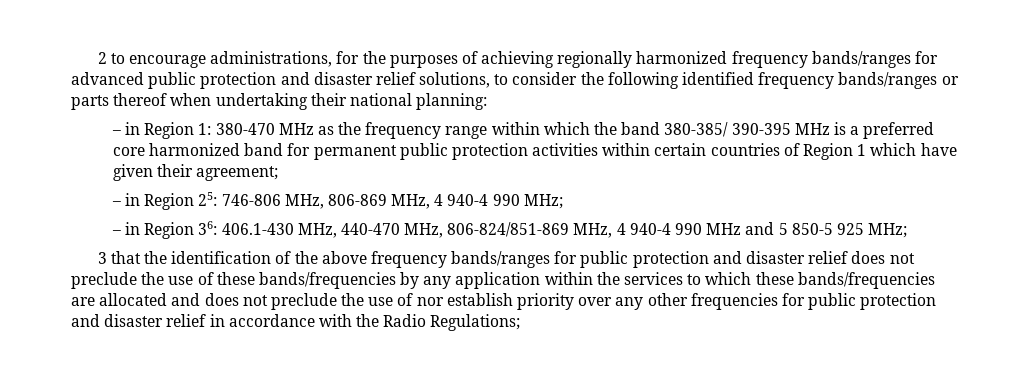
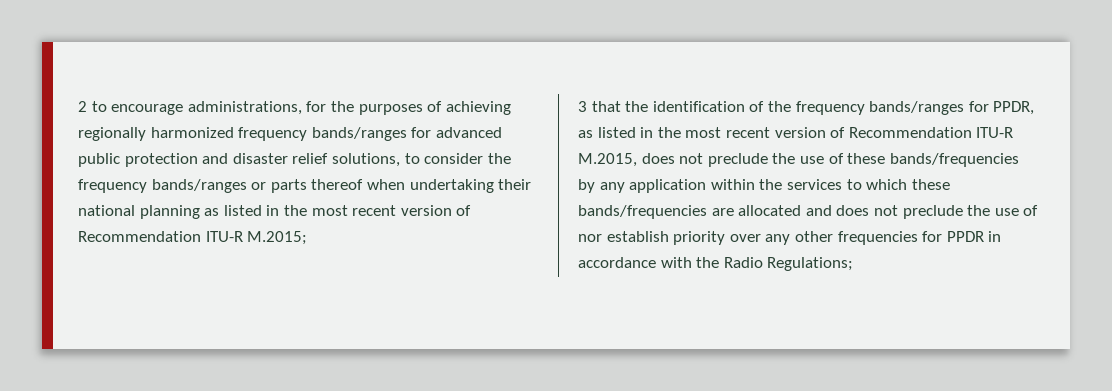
[607,72,755,89] following identified -> (511, 158) none
[416,93,488,110] [111,122,935,139] [112,143,957,160] [112,164,279,181] [111,192,563,210] [111,221,908,239] planning: // – in Region 1: 380-470 MHz as the frequency range within which the band 380-385/ 390-395 MHz is a preferred core harmonized band for permanent public protection activities within certain countries of Region 1 which have given their agreement; // – in Region 25: 746-806 MHz, 806-869 MHz, 4 940-4 990 MHz; // – in Region 36: 406.1-430 MHz, 440-470 MHz, 806-824/851-869 MHz, 4 940-4 990 MHz and 5 850-5 925 MHz; -> [139,205,472,219] [78,231,308,245] planning as listed in the most recent version of Recommendation ITU-R M.2015;
[321,251,849,268] above frequency bands/ranges for public protection and disaster relief -> [795,101,1035,115] [578,127,1014,138] [578,153,637,167] frequency bands/ranges for PPDR, as listed in the most recent version of Recommendation ITU-R M.2015,
[808,293,937,310] [71,314,207,327] public protection and disaster relief -> [946,231,984,242] PPDR

